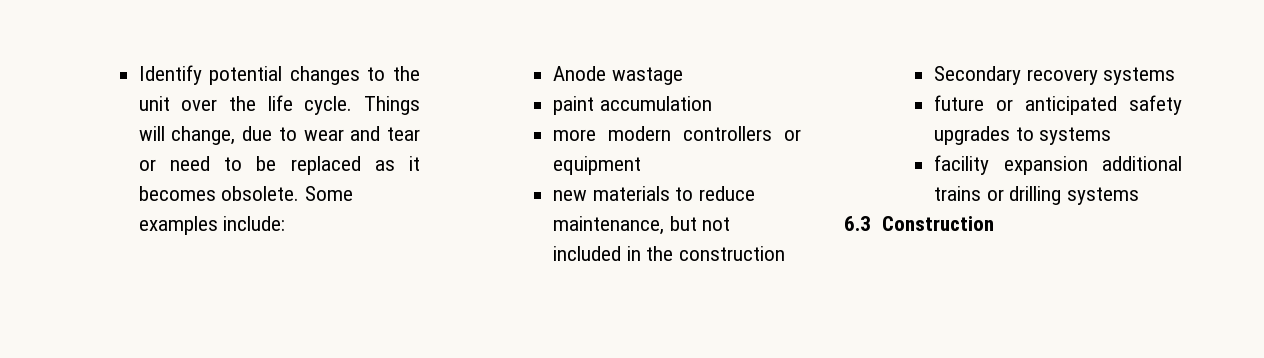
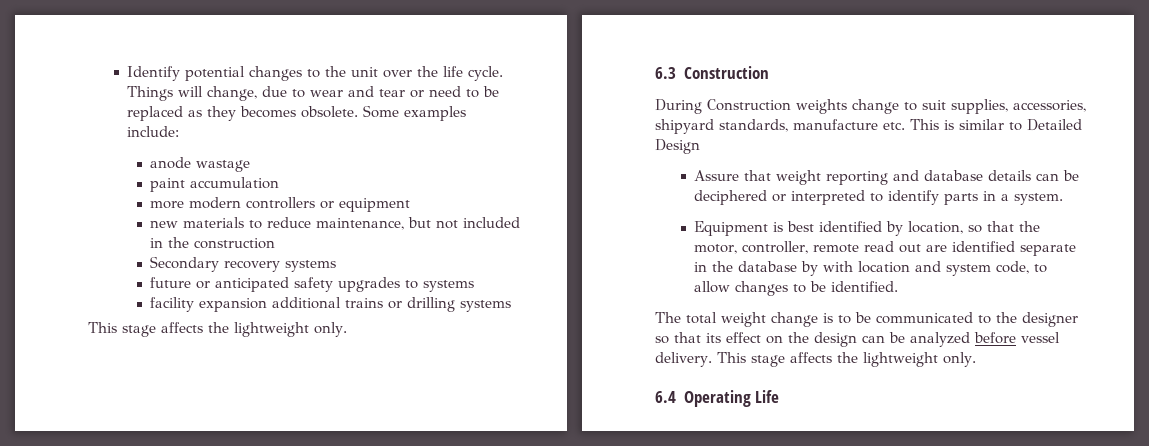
[409,156,420,171] it -> [207,106,237,121] they
[552,66,606,81] Anode -> [150,157,192,169] anode
[844,216,994,231] 6.3 Construction -> [88,322,347,337] [655,66,769,79] [655,99,1086,114] [655,119,1082,134] [655,139,700,154] [694,170,1080,185] [694,190,1064,205] [694,221,1041,236] [694,241,1077,256] [694,261,1048,276] [694,281,899,296] [655,312,1078,327] [655,332,1060,347] [655,352,976,367] [655,390,780,407] This stage affects the lightweight only. // 6.3 Construction // During Construction weights change to suit supplies, accessories, shipyard standards, manufacture etc. This is similar to Detailed Design // Assure that weight reporting and database details can be deciphered or interpreted to identify parts in a system. // Equipment is best identified by location, so that the motor, controller, remote read out are identified separate in the database by with location and system code, to allow changes to be identified. // The total weight change is to be communicated to the designer so that its effect on the design can be analyzed before vessel delivery. This stage affects the lightweight only. // 6.4 Operating Life

